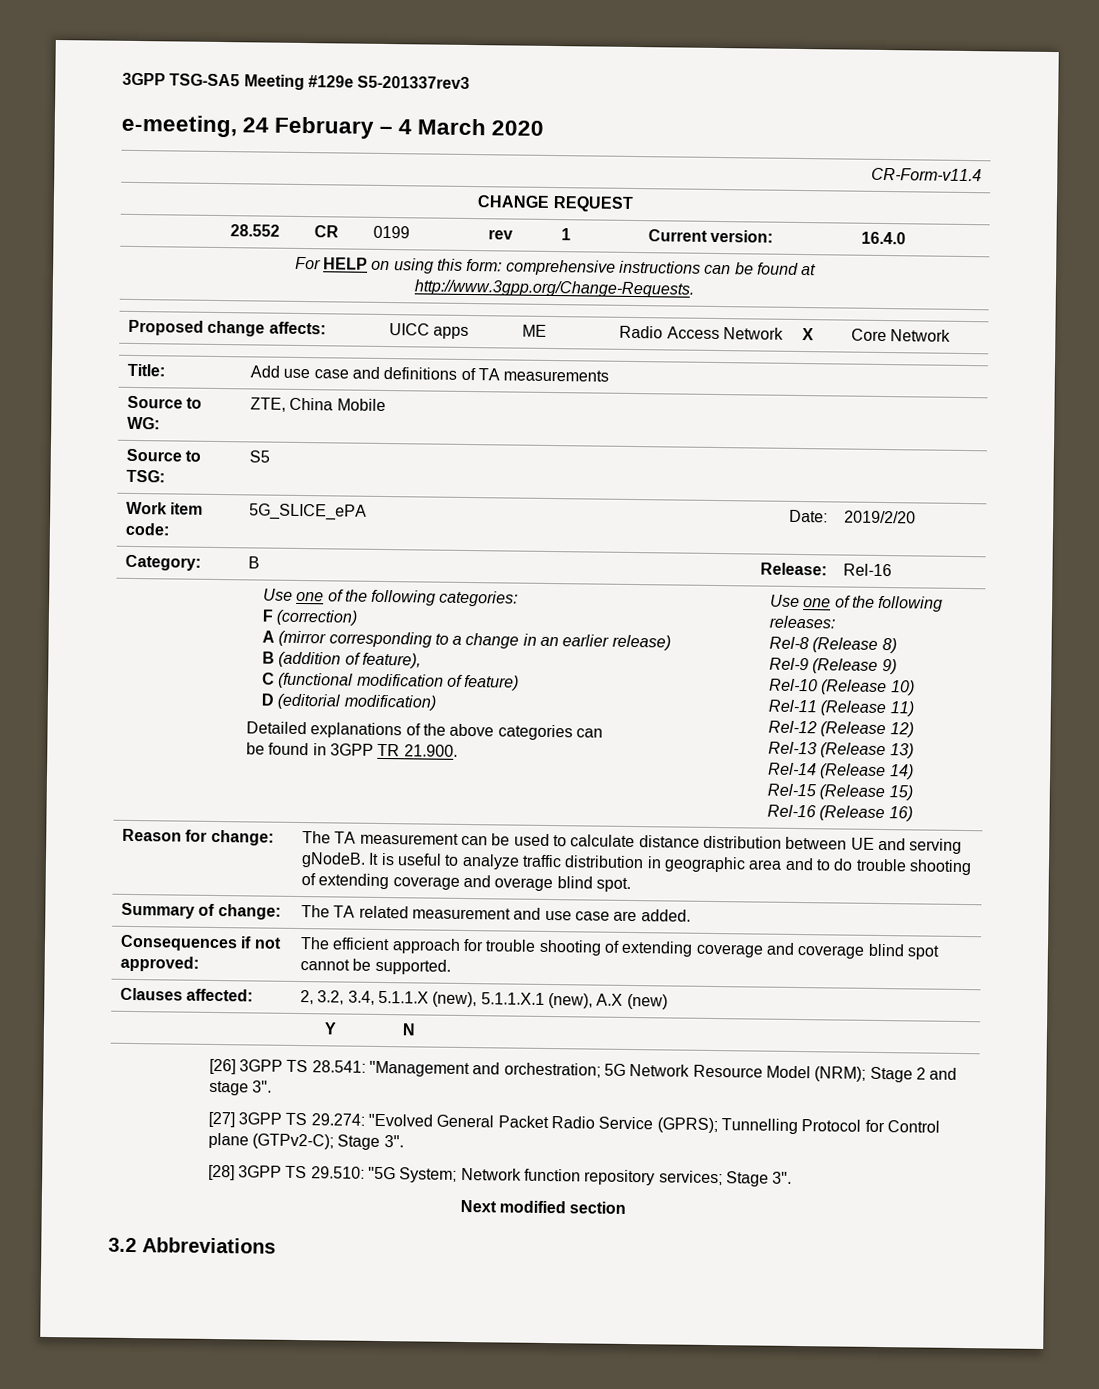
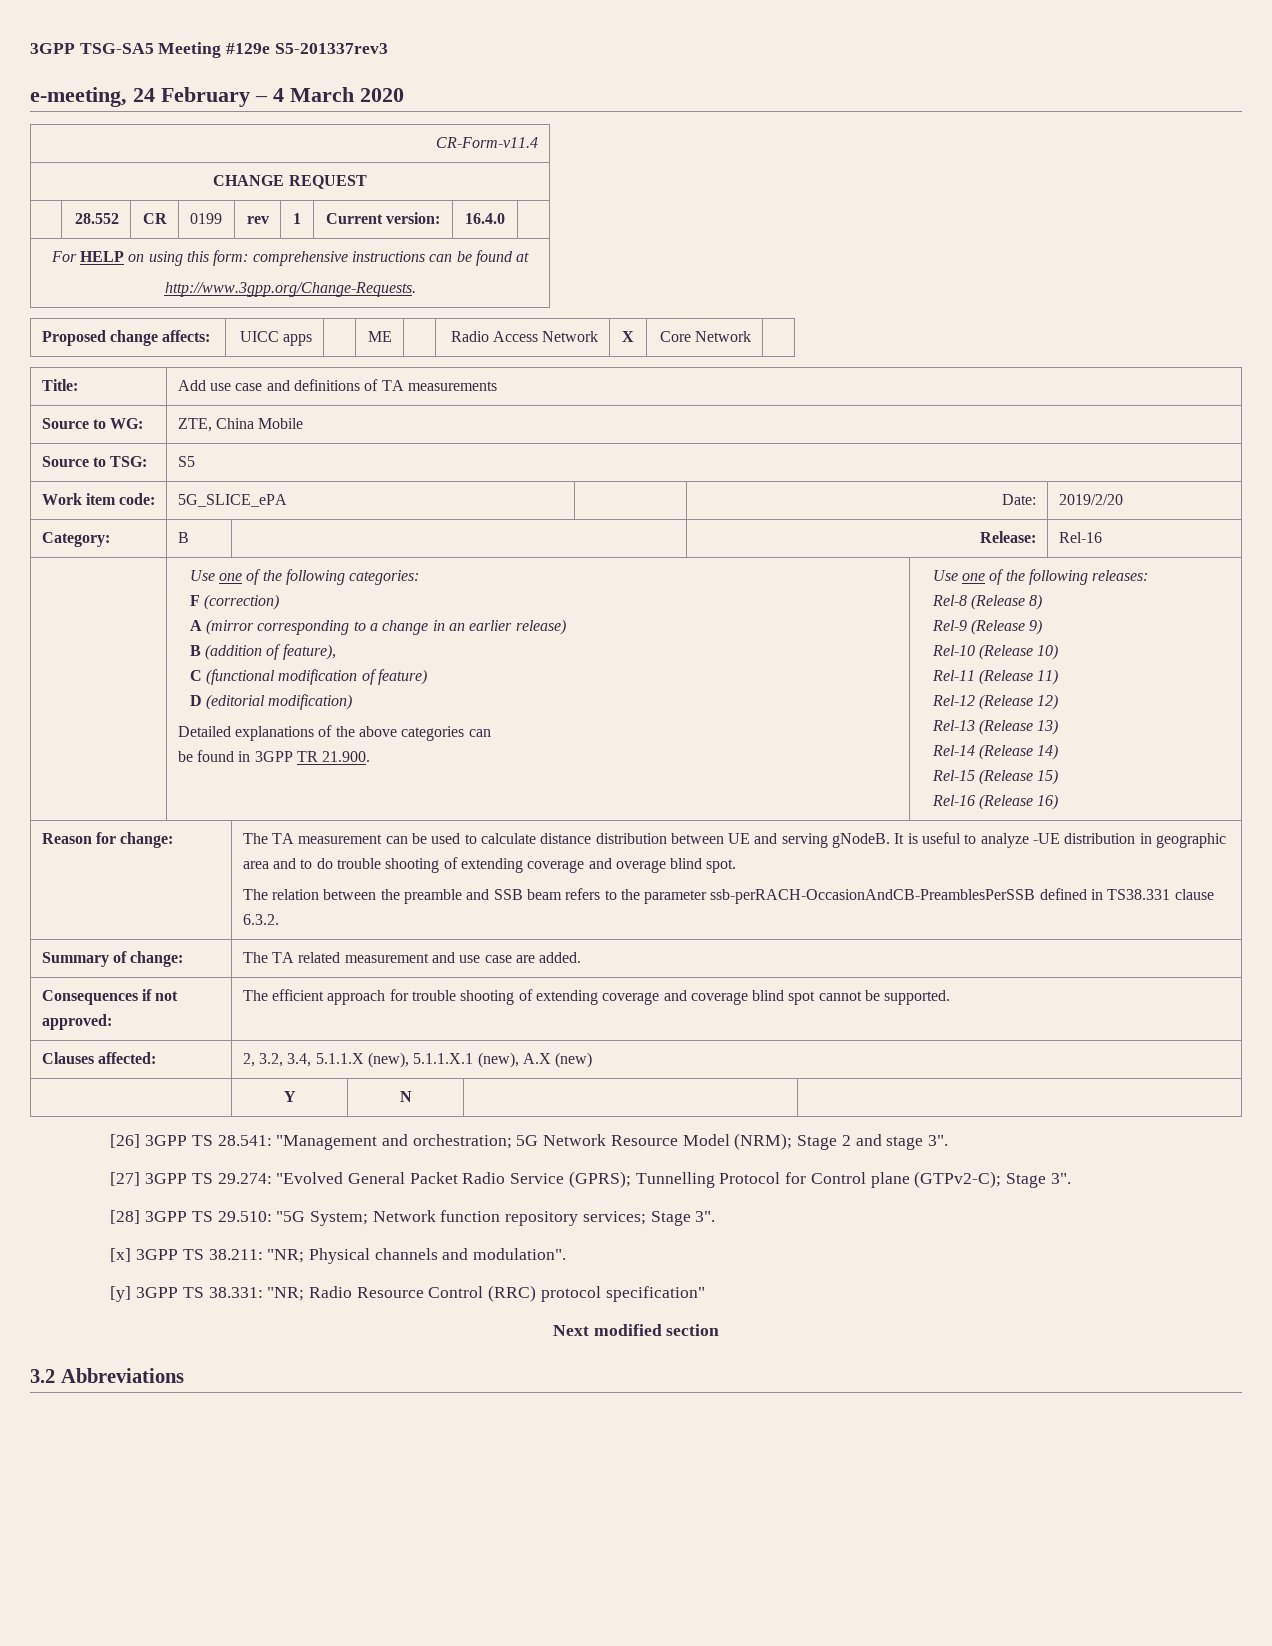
[521,854,562,868] traffic -> [1033,833,1061,844] -UE
(631, 884) none -> [242,888,1214,904] [242,914,279,925] // The relation between the preamble and SSB beam refers to the parameter ssb-perRACH-OccasionAndCB-PreamblesPerSSB defined in TS38.331 clause 6.3.2.
(793, 1177) none -> [110,1248,567,1264] [110,1285,705,1302] // [x] 3GPP TS 38.211: "NR; Physical channels and modulation". // [y] 3GPP TS 38.331: "NR; Radio Resource Control (RRC) protocol specification"

